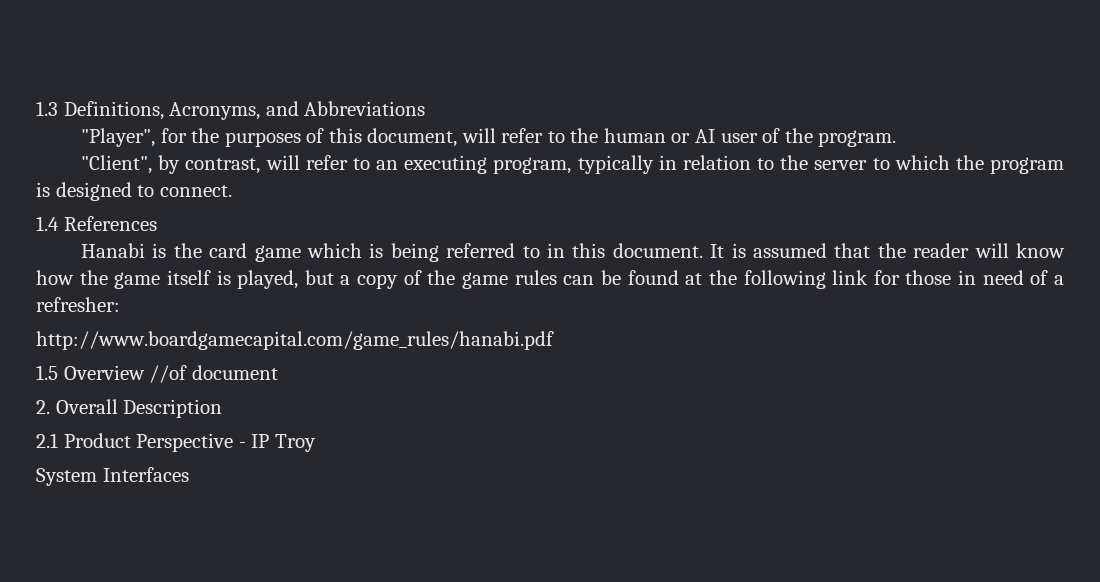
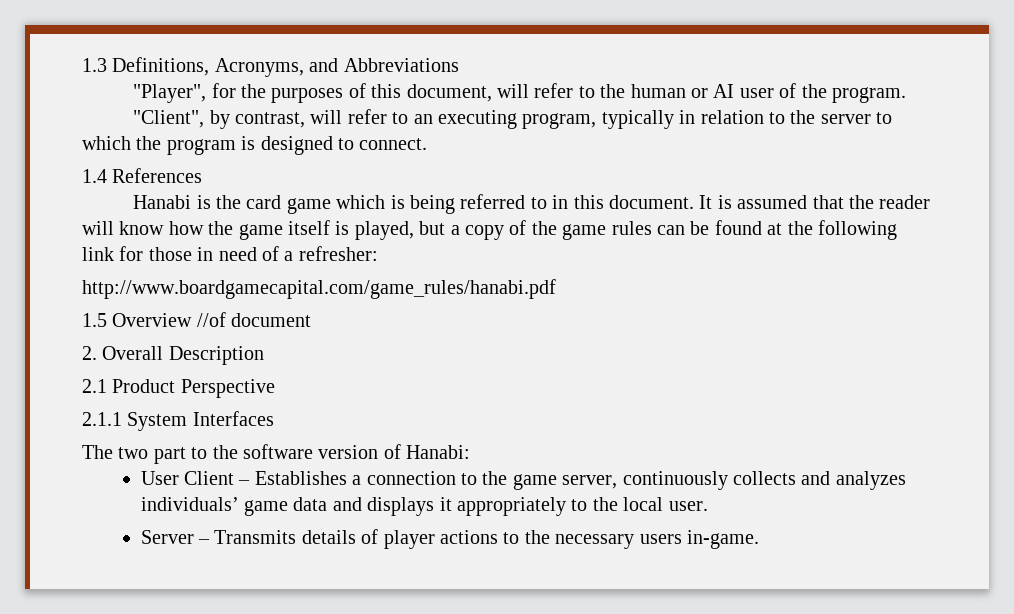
[238,434,316,452] - IP Troy // -> [82,412,122,426] // 2.1.1
(189, 474) none -> [82,444,471,464] [140,471,906,490] [140,497,708,516] [140,529,759,549] // The two part to the software version of Hanabi: // User Client – Establishes a connection to the game server, continuously collects and analyzes individuals’ game data and displays it appropriately to the local user. // Server – Transmits details of player actions to the necessary users in-game.

